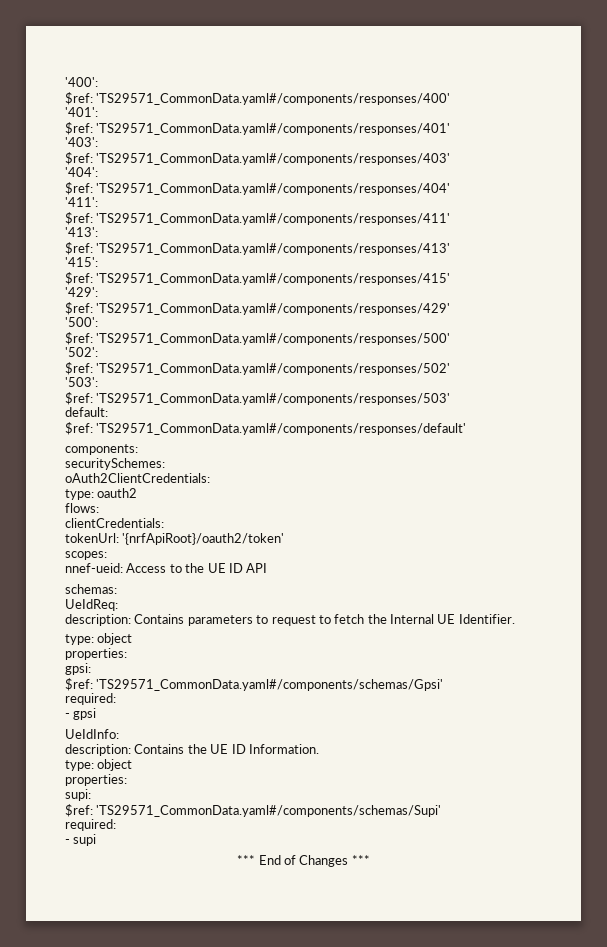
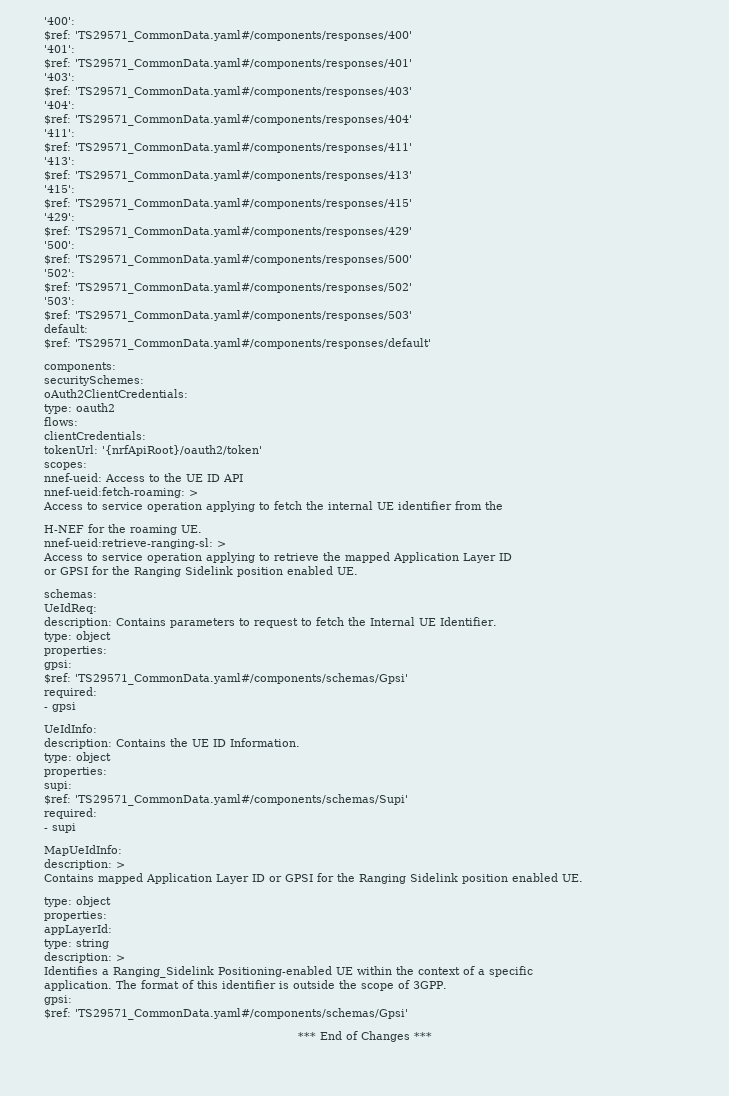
(268, 568) none -> [44,487,198,498] [43,501,503,512] [44,524,202,535] [44,538,226,549] [43,552,512,563] [44,566,358,577] // nnef-ueid:fetch-roaming: > // Access to service operation applying to fetch the internal UE identifier from the // H-NEF for the roaming UE. // nnef-ueid:retrieve-ranging-sl: > // Access to service operation applying to retrieve the mapped Application Layer ID // or GPSI for the Ranging Sidelink position enabled UE.
(97, 840) none -> [44,845,122,856] [44,859,125,870] [44,873,583,884] [44,896,111,907] [44,911,107,921] [44,924,112,935] [44,939,109,949] [44,952,125,963] [44,966,533,978] [44,980,447,991] [44,995,72,1005] [44,1008,408,1020] // MapUeIdInfo: // description: > // Contains mapped Application Layer ID or GPSI for the Ranging Sidelink position enabled UE. // type: object // properties: // appLayerId: // type: string // description: > // Identifies a Ranging_Sidelink Positioning-enabled UE within the context of a specific // application. The format of this identifier is outside the scope of 3GPP. // gpsi: // $ref: 'TS29571_CommonData.yaml#/components/schemas/Gpsi'

